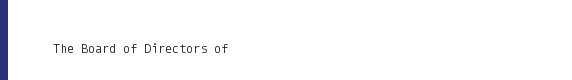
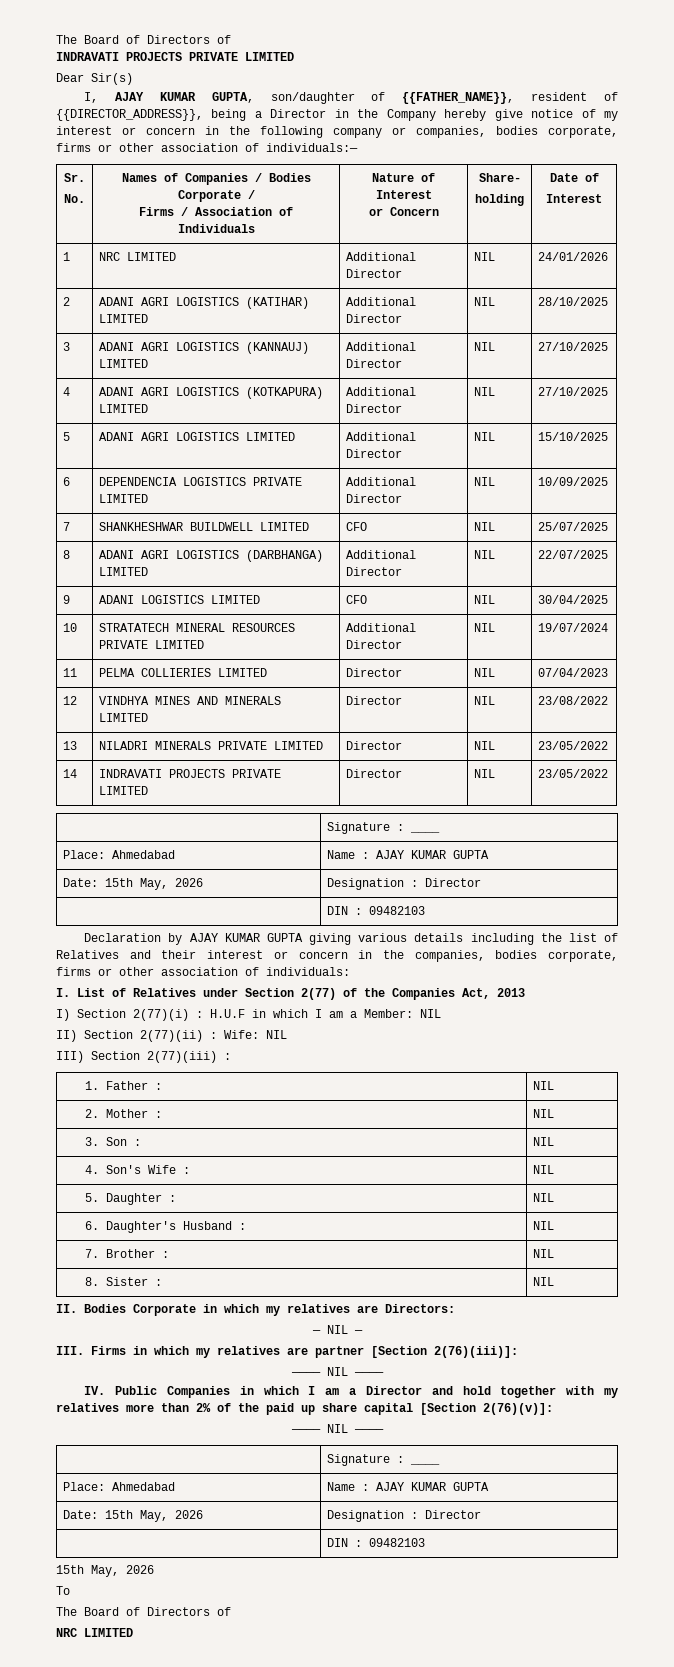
[53,43,228,53] The Board of Directors of -> [56,35,231,44] [56,52,294,61] [56,73,133,85] [84,92,618,104] [56,109,618,121] [56,126,618,138] [56,143,358,152] [64,173,85,182] [64,194,85,203] [121,173,311,185] [177,190,255,202] [139,207,293,216] [177,224,255,233] [372,173,435,182] [375,190,432,199] [368,207,439,216] [478,173,521,182] [475,194,524,206] [549,173,599,182] [546,194,602,203] [63,252,71,261] [99,252,177,261] [346,252,417,261] [346,269,403,278] [474,252,496,261] [538,252,609,261] [63,297,71,306] [99,297,310,309] [99,314,149,323] [346,297,417,306] [346,314,403,323] [474,297,496,306] [538,297,609,306] [63,342,71,351] [99,342,310,354] [99,359,149,368] [346,342,417,351] [346,359,403,368] [474,342,496,351] [538,342,609,351] [63,387,71,396] [99,387,324,399] [99,404,149,413] [346,387,417,396] [346,404,403,413] [474,387,496,396] [538,387,609,396] [63,432,71,441] [99,432,296,441] [346,432,417,441] [346,449,403,458] [474,432,496,441] [538,432,609,441] [63,477,71,486] [99,477,303,486] [99,494,149,503] [346,477,417,486] [346,494,403,503] [474,477,496,486] [538,477,609,486] [63,522,71,531] [99,522,310,531] [346,522,368,531] [474,522,496,531] [538,522,609,531] [63,550,71,559] [99,550,324,562] [99,567,149,576] [346,550,417,559] [346,567,403,576] [474,550,496,559] [538,550,609,559] [63,595,71,604] [99,595,261,604] [346,595,368,604] [474,595,496,604] [538,595,609,604] [63,623,78,632] [99,623,296,632] [99,640,205,649] [346,623,417,632] [346,640,403,649] [474,623,496,632] [538,623,609,632] [63,668,78,677] [99,668,268,677] [346,668,403,677] [474,668,496,677] [538,668,609,677] [63,696,78,705] [99,696,282,705] [99,713,149,722] [346,696,403,705] [474,696,496,705] [538,696,609,705] [63,741,78,750] [99,741,324,750] [346,741,403,750] [474,741,496,750] [538,741,609,750] [63,769,78,778] [99,769,282,778] [99,786,149,795] [346,769,403,778] [474,769,496,778] [538,769,609,778] [327,822,405,834] [410,831,441,833] [63,850,176,859] [327,850,490,859] [63,878,204,890] [327,878,482,890] [327,906,426,915] [84,933,618,945] [56,950,618,962] [56,967,350,976] [56,988,525,1000] [56,1009,441,1021] [56,1030,287,1042] [56,1051,231,1063] [85,1081,163,1090] [533,1081,555,1090] [85,1109,163,1118] [533,1109,555,1118] [85,1137,142,1146] [533,1137,555,1146] [85,1165,191,1174] [533,1165,555,1174] [85,1193,177,1205] [533,1193,555,1202] [85,1221,247,1233] [533,1221,555,1230] [85,1249,170,1258] [533,1249,555,1258] [85,1277,163,1286] [533,1277,555,1286] [56,1304,455,1316] [311,1325,363,1334] [56,1346,518,1358] [290,1367,384,1376] [84,1386,618,1398] [56,1403,553,1415] [290,1424,384,1433] [327,1454,405,1466] [410,1463,441,1465] [63,1482,176,1491] [327,1482,490,1491] [63,1510,204,1522] [327,1510,482,1522] [327,1538,426,1547] [56,1565,154,1577] [56,1586,70,1595] [56,1607,231,1616] [56,1628,133,1637] The Board of Directors of // INDRAVATI PROJECTS PRIVATE LIMITED // Dear Sir(s) // I, AJAY KUMAR GUPTA, son/daughter of {{FATHER_NAME}}, resident of {{DIRECTOR_ADDRESS}}, being a Director in the Company hereby give notice of my interest or concern in the following company or companies, bodies corporate, firms or other association of individuals:— // Sr. // No. | Names of Companies / Bodies Corporate / // Firms / Association of Individuals | Nature of Interest // or Concern | Share- // holding | Date of // Interest // 1 | NRC LIMITED | Additional Director | NIL | 24/01/2026 // 2 | ADANI AGRI LOGISTICS (KATIHAR) LIMITED | Additional Director | NIL | 28/10/2025 // 3 | ADANI AGRI LOGISTICS (KANNAUJ) LIMITED | Additional Director | NIL | 27/10/2025 // 4 | ADANI AGRI LOGISTICS (KOTKAPURA) LIMITED | Additional Director | NIL | 27/10/2025 // 5 | ADANI AGRI LOGISTICS LIMITED | Additional Director | NIL | 15/10/2025 // 6 | DEPENDENCIA LOGISTICS PRIVATE LIMITED | Additional Director | NIL | 10/09/2025 // 7 | SHANKHESHWAR BUILDWELL LIMITED | CFO | NIL | 25/07/2025 // 8 | ADANI AGRI LOGISTICS (DARBHANGA) LIMITED | Additional Director | NIL | 22/07/2025 // 9 | ADANI LOGISTICS LIMITED | CFO | NIL | 30/04/2025 // 10 | STRATATECH MINERAL RESOURCES PRIVATE LIMITED | Additional Director | NIL | 19/07/2024 // 11 | PELMA COLLIERIES LIMITED | Director | NIL | 07/04/2023 // 12 | VINDHYA MINES AND MINERALS LIMITED | Director | NIL | 23/08/2022 // 13 | NILADRI MINERALS PRIVATE LIMITED | Director | NIL | 23/05/2022 // 14 | INDRAVATI PROJECTS PRIVATE LIMITED | Director | NIL | 23/05/2022 // | Signature : ____ // Place: Ahmedabad | Name : AJAY KUMAR GUPTA // Date: 15th May, 2026 | Designation : Director // | DIN : 09482103 // Declaration by AJAY KUMAR GUPTA giving various details including the list of Relatives and their interest or concern in the companies, bodies corporate, firms or other association of individuals: // I. List of Relatives under Section 2(77) of the Companies Act, 2013 // I) Section 2(77)(i) : H.U.F in which I am a Member: NIL // II) Section 2(77)(ii) : Wife: NIL // III) Section 2(77)(iii) : // 1. Father : | NIL // 2. Mother : | NIL // 3. Son : | NIL // 4. Son's Wife : | NIL // 5. Daughter : | NIL // 6. Daughter's Husband : | NIL // 7. Brother : | NIL // 8. Sister : | NIL // II. Bodies Corporate in which my relatives are Directors: // — NIL — // III. Firms in which my relatives are partner [Section 2(76)(iii)]: // ———— NIL ———— // IV. Public Companies in which I am a Director and hold together with my relatives more than 2% of the paid up share capital [Section 2(76)(v)]: // ———— NIL ———— // | Signature : ____ // Place: Ahmedabad | Name : AJAY KUMAR GUPTA // Date: 15th May, 2026 | Designation : Director // | DIN : 09482103 // 15th May, 2026 // To // The Board of Directors of // NRC LIMITED

